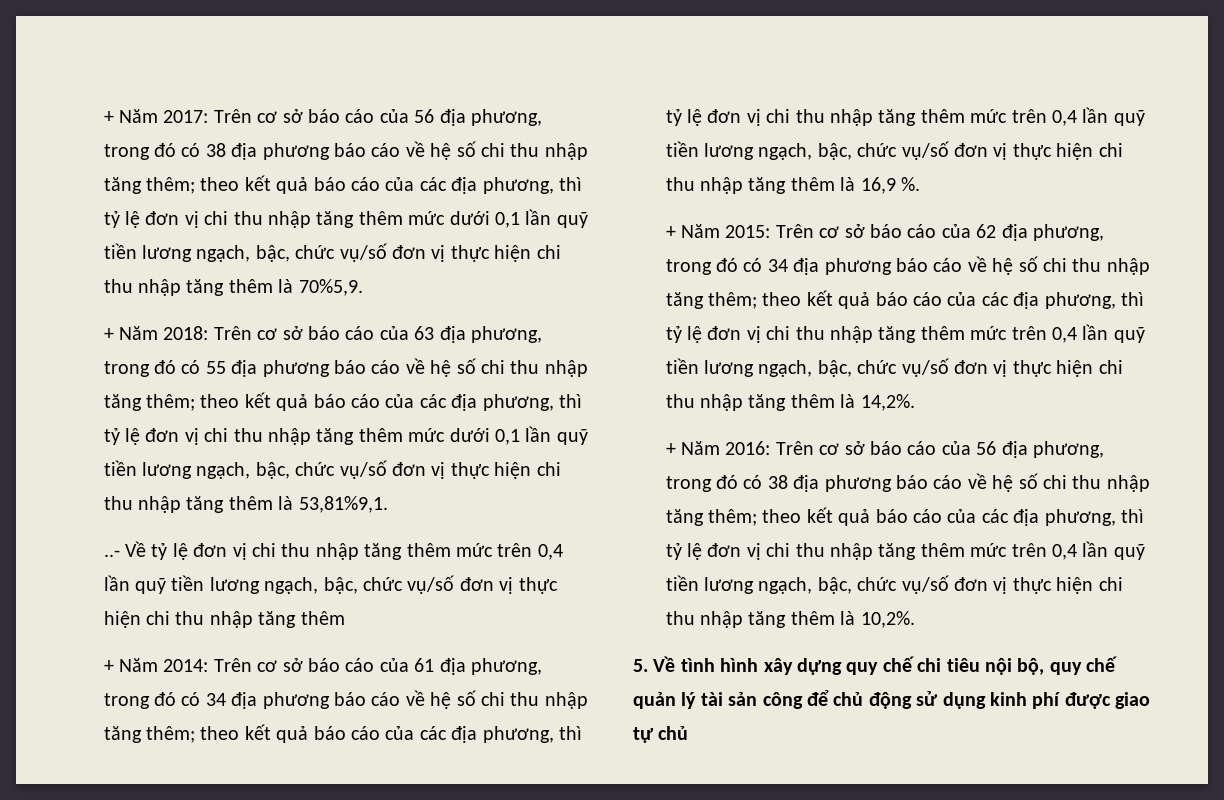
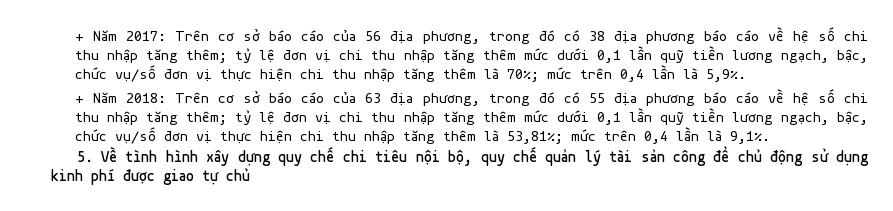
[200,175,583,194] theo kết quả báo cáo của các địa phương, thì -> (228, 56) none
[298,279,363,296] 70%5,9. -> [507,65,747,82] 70%; mức trên 0,4 lần là 5,9%.
[200,392,583,411] theo kết quả báo cáo của các địa phương, thì -> (228, 118) none
[298,496,388,513] [103,541,563,560] [103,575,558,594] [103,611,345,628] [103,658,543,675] [103,690,588,709] [103,724,583,743] [665,107,1145,126] [665,141,1123,160] [665,177,921,194] [665,224,1105,241] [665,256,1150,275] [665,290,1145,309] [665,324,1145,343] [665,358,1123,377] [665,394,915,411] [665,441,1105,458] [665,473,1150,492] [665,507,1145,526] [665,541,1145,560] [665,575,1123,594] [665,611,915,628] 53,81%9,1. // ..- Về tỷ lệ đơn vị chi thu nhập tăng thêm mức trên 0,4 lần quỹ tiền lương ngạch, bậc, chức vụ/số đơn vị thực hiện chi thu nhập tăng thêm // + Năm 2014: Trên cơ sở báo cáo của 61 địa phương, trong đó có 34 địa phương báo cáo về hệ số chi thu nhập tăng thêm; theo kết quả báo cáo của các địa phương, thì tỷ lệ đơn vị chi thu nhập tăng thêm mức trên 0,4 lần quỹ tiền lương ngạch, bậc, chức vụ/số đơn vị thực hiện chi thu nhập tăng thêm là 16,9 %. // + Năm 2015: Trên cơ sở báo cáo của 62 địa phương, trong đó có 34 địa phương báo cáo về hệ số chi thu nhập tăng thêm; theo kết quả báo cáo của các địa phương, thì tỷ lệ đơn vị chi thu nhập tăng thêm mức trên 0,4 lần quỹ tiền lương ngạch, bậc, chức vụ/số đơn vị thực hiện chi thu nhập tăng thêm là 14,2%. // + Năm 2016: Trên cơ sở báo cáo của 56 địa phương, trong đó có 38 địa phương báo cáo về hệ số chi thu nhập tăng thêm; theo kết quả báo cáo của các địa phương, thì tỷ lệ đơn vị chi thu nhập tăng thêm mức trên 0,4 lần quỹ tiền lương ngạch, bậc, chức vụ/số đơn vị thực hiện chi thu nhập tăng thêm là 10,2%. -> [507,127,771,144] 53,81%; mức trên 0,4 lần là 9,1%.

